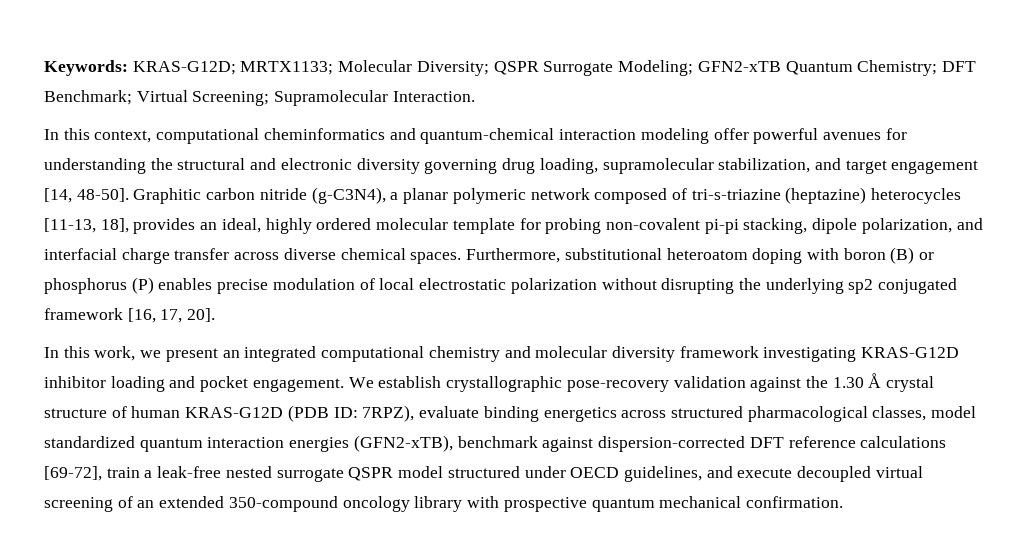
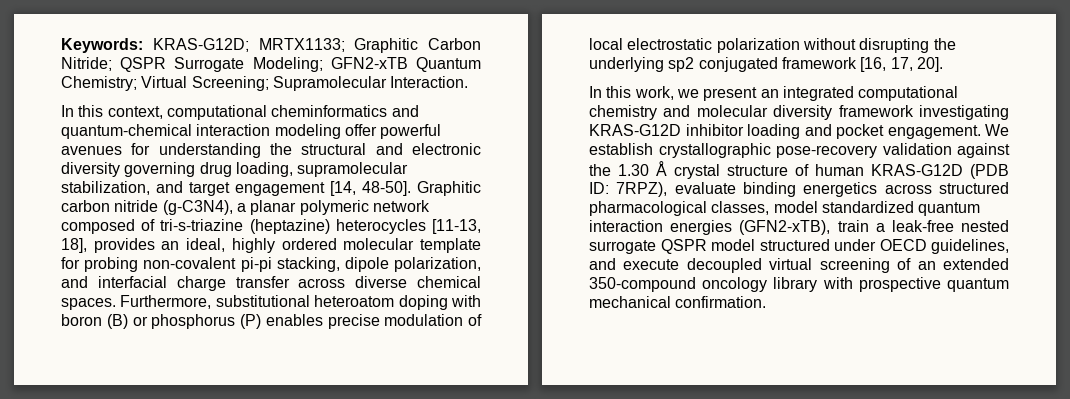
[338,60,489,76] Molecular Diversity; -> [354,38,481,53] [61,57,112,71] Graphitic Carbon Nitride;
[941,61,976,72] [44,90,132,105] DFT Benchmark; -> (137, 83) none
[457,436,947,452] [44,466,102,481] benchmark against dispersion-corrected DFT reference calculations [69-72], -> (831, 227) none

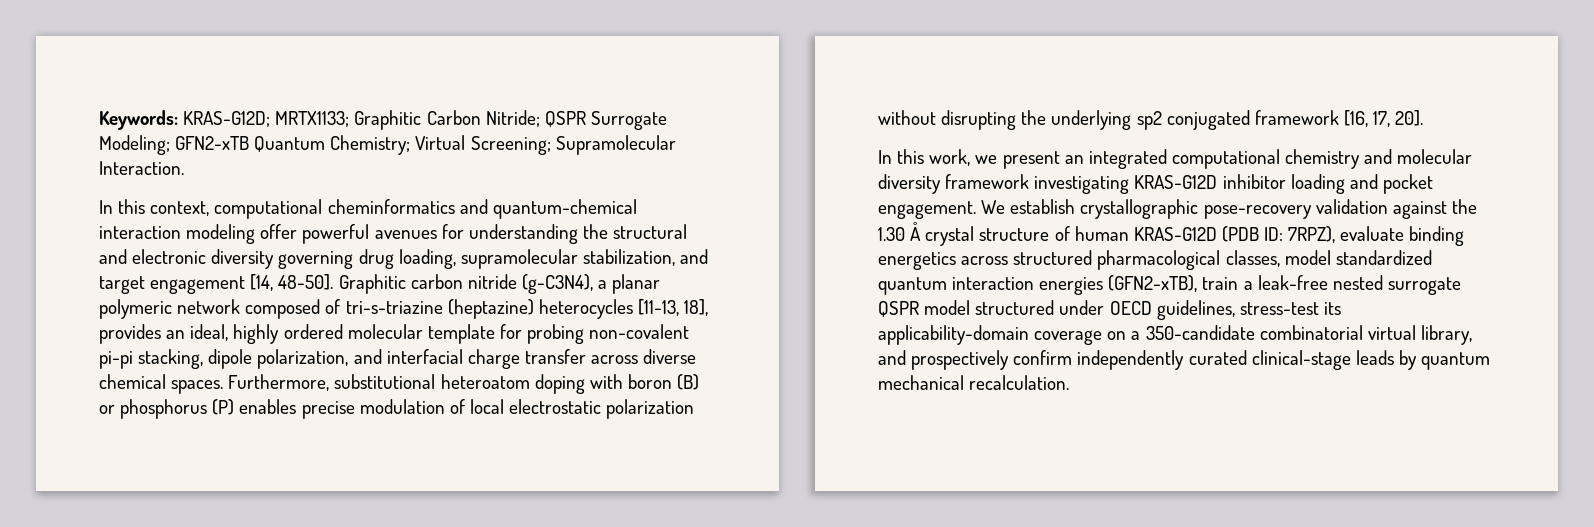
[589,258,1009,273] [589,277,941,292] and execute decoupled virtual screening of an extended 350-compound oncology library with prospective -> [1239,302,1341,315] [878,325,1472,345] [878,350,1417,370] stress-test its applicability-domain coverage on a 350-candidate combinatorial virtual library, and prospectively confirm independently curated clinical-stage leads by
[675,296,767,308] confirmation. -> [969,375,1070,390] recalculation.

